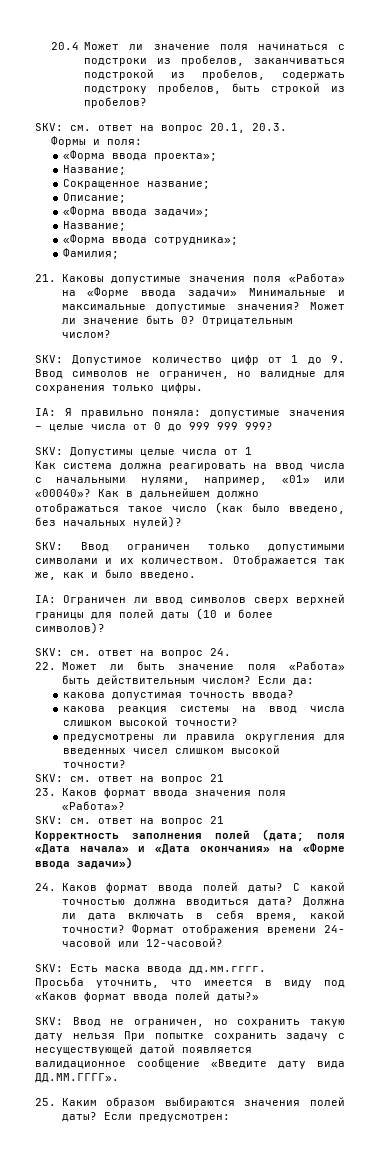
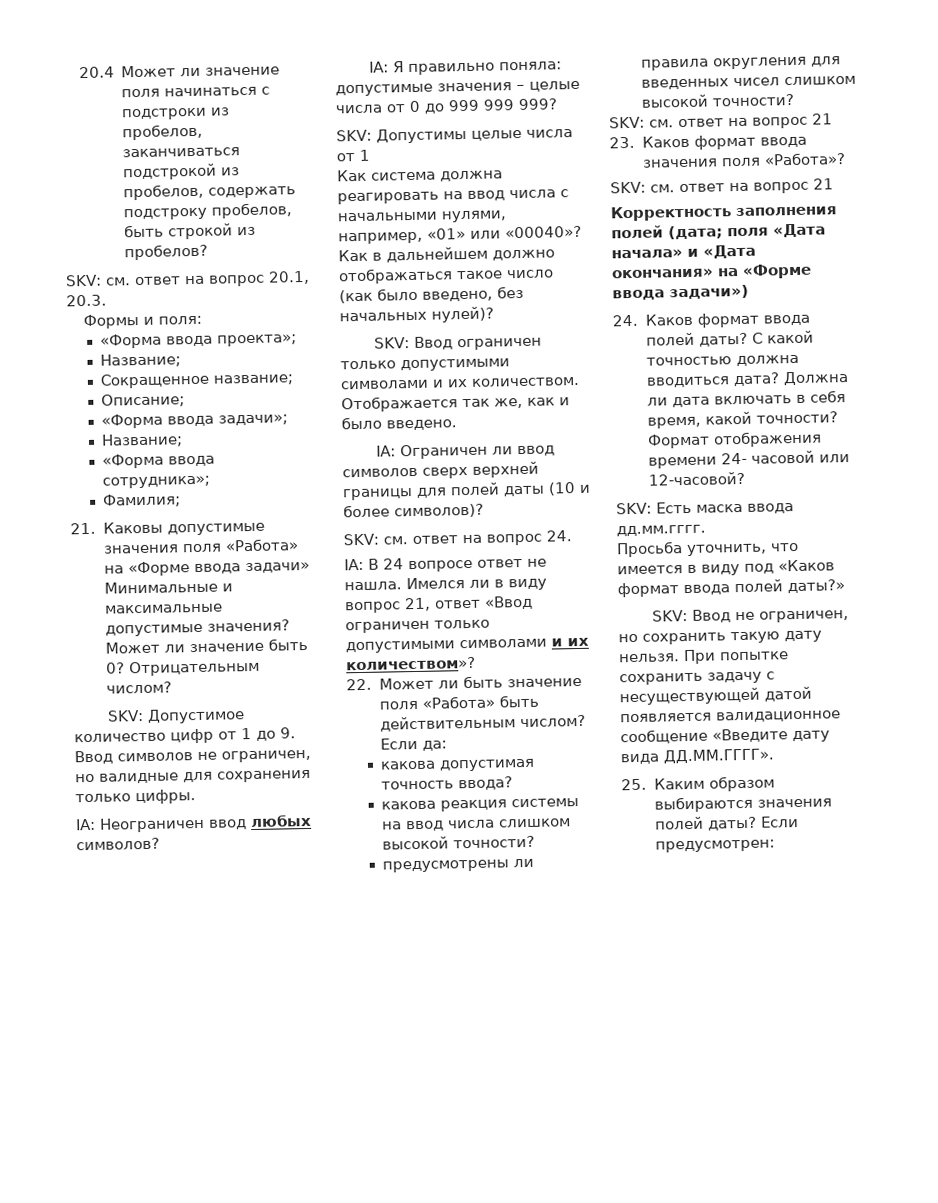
(203, 388) none -> [75,813,312,833] [76,837,160,851] // IA: Неограничен ввод любых символов?
(231, 652) none -> [344,558,547,573] [344,577,547,591] [344,595,533,614] [345,619,490,634] [345,637,589,654] [346,656,476,671] // IA: В 24 вопросе ответ не нашла. Имелся ли в виду вопрос 21, ответ «Ввод ограничен только допустимыми символами и их количеством»?
[72,1033,115,1039] нельзя -> [618,653,680,663] нельзя.

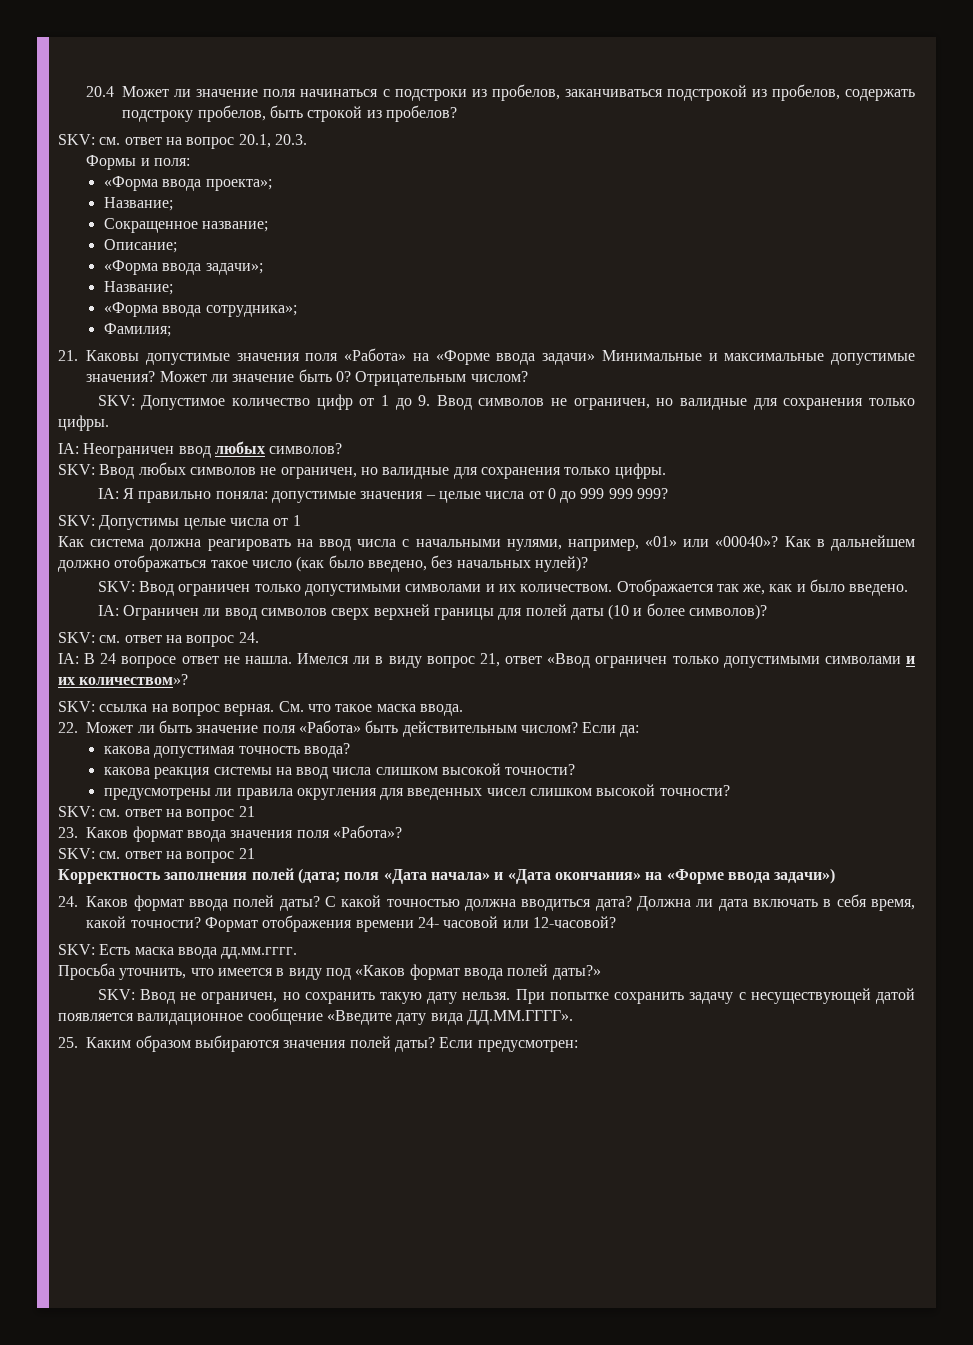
(160, 844) none -> [58,462,666,479] // SKV: Ввод любых символов не ограничен, но валидные для сохранения только цифры.
(476, 663) none -> [58,701,463,716] // SKV: ссылка на вопрос верная. См. что такое маска ввода.

